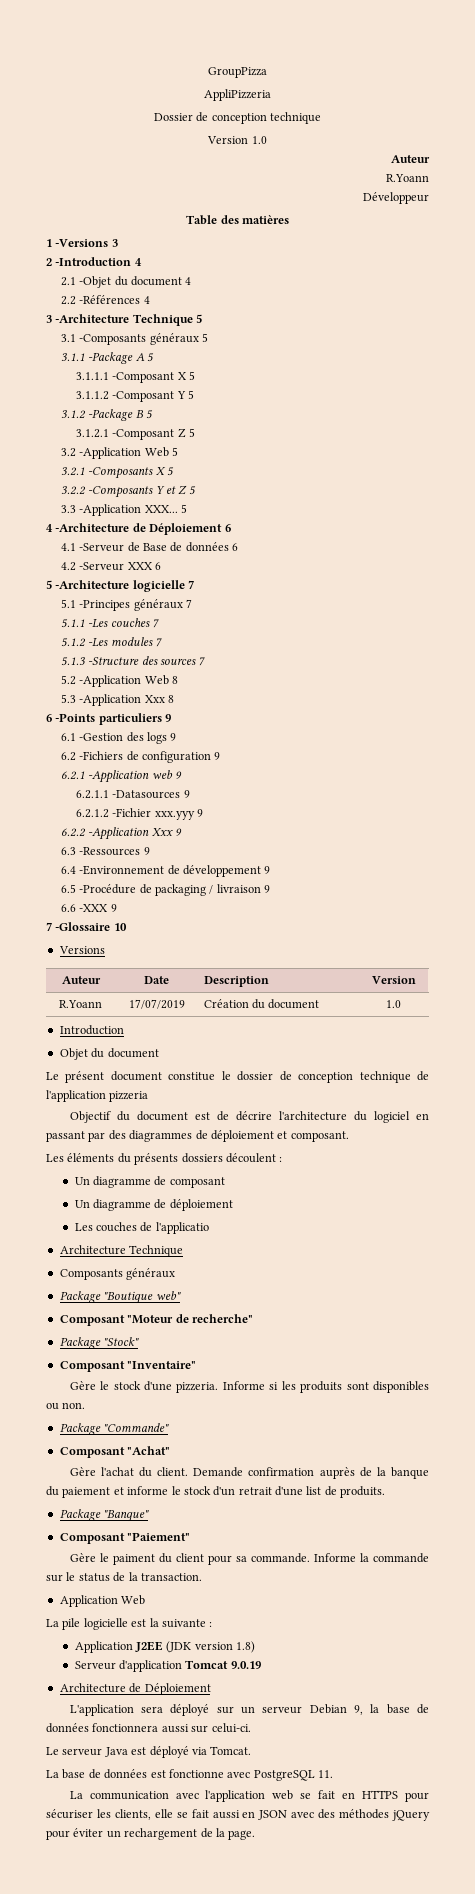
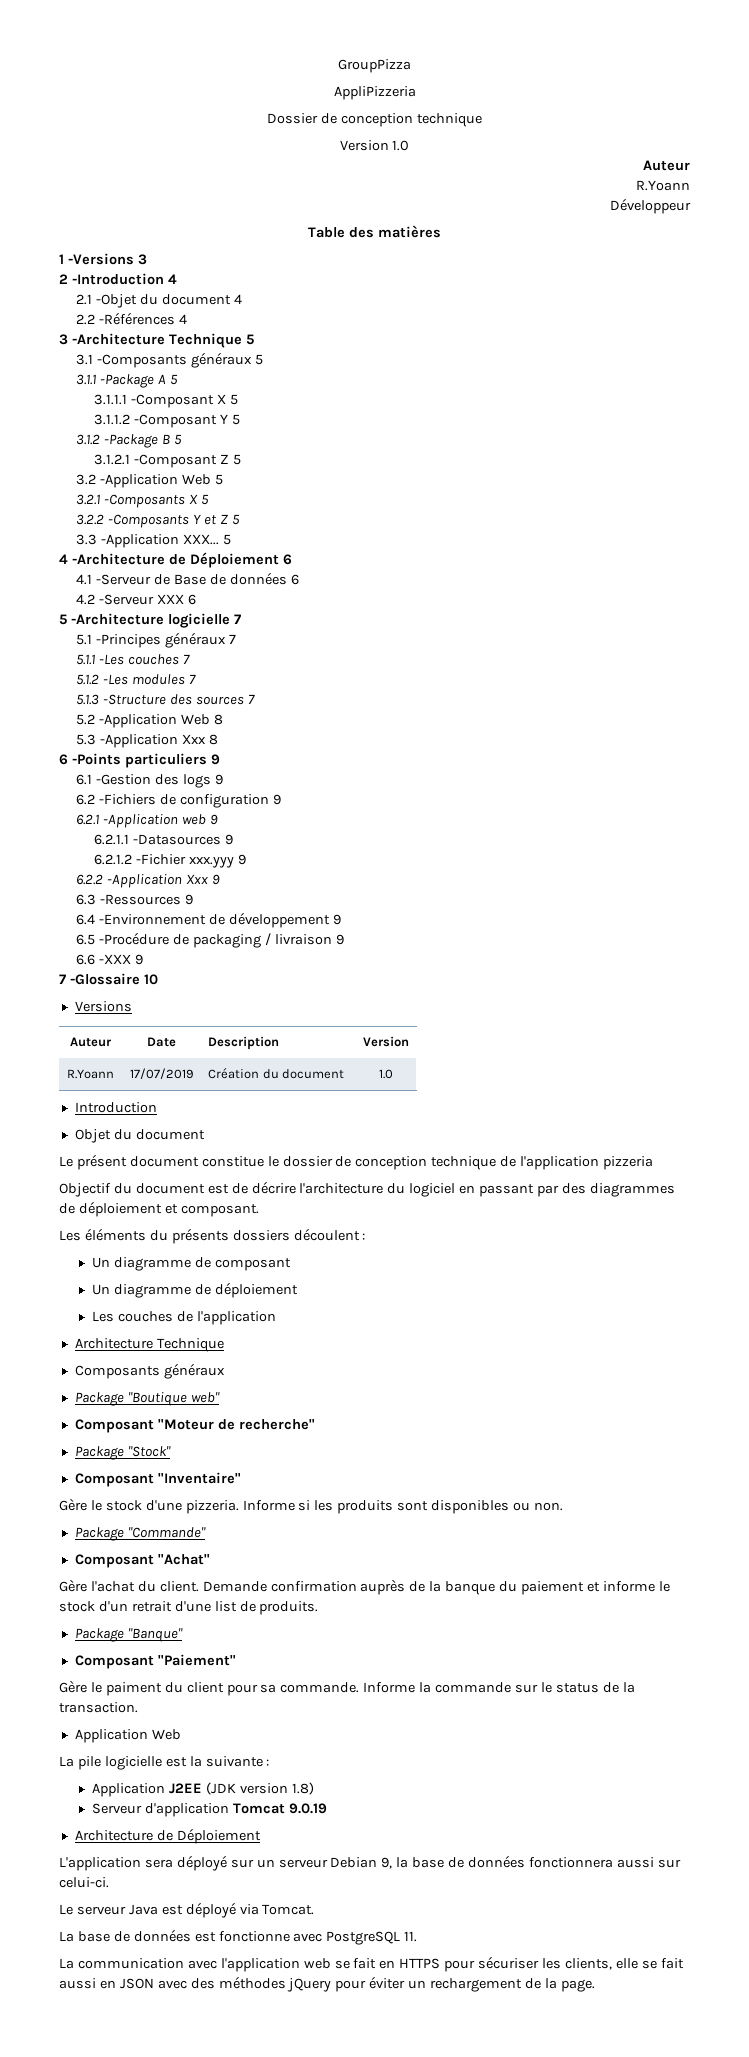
[155,1222,209,1234] l'applicatio -> [197,1311,277,1325] l'application

